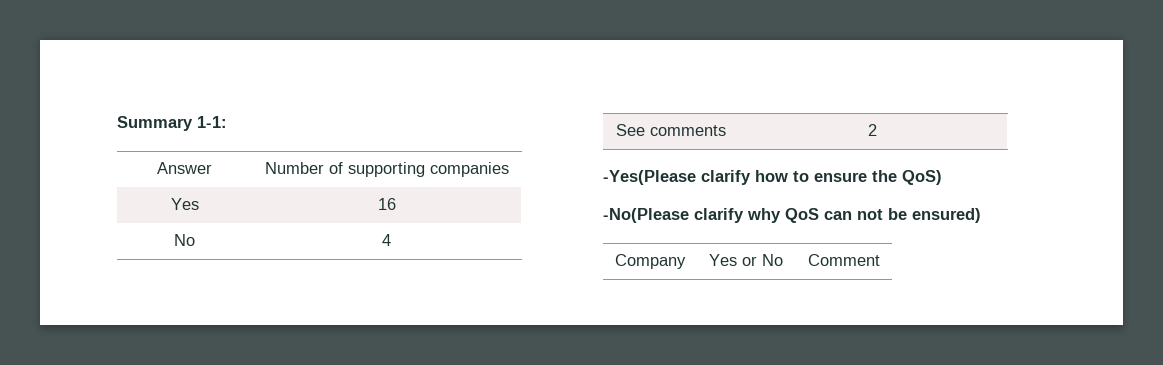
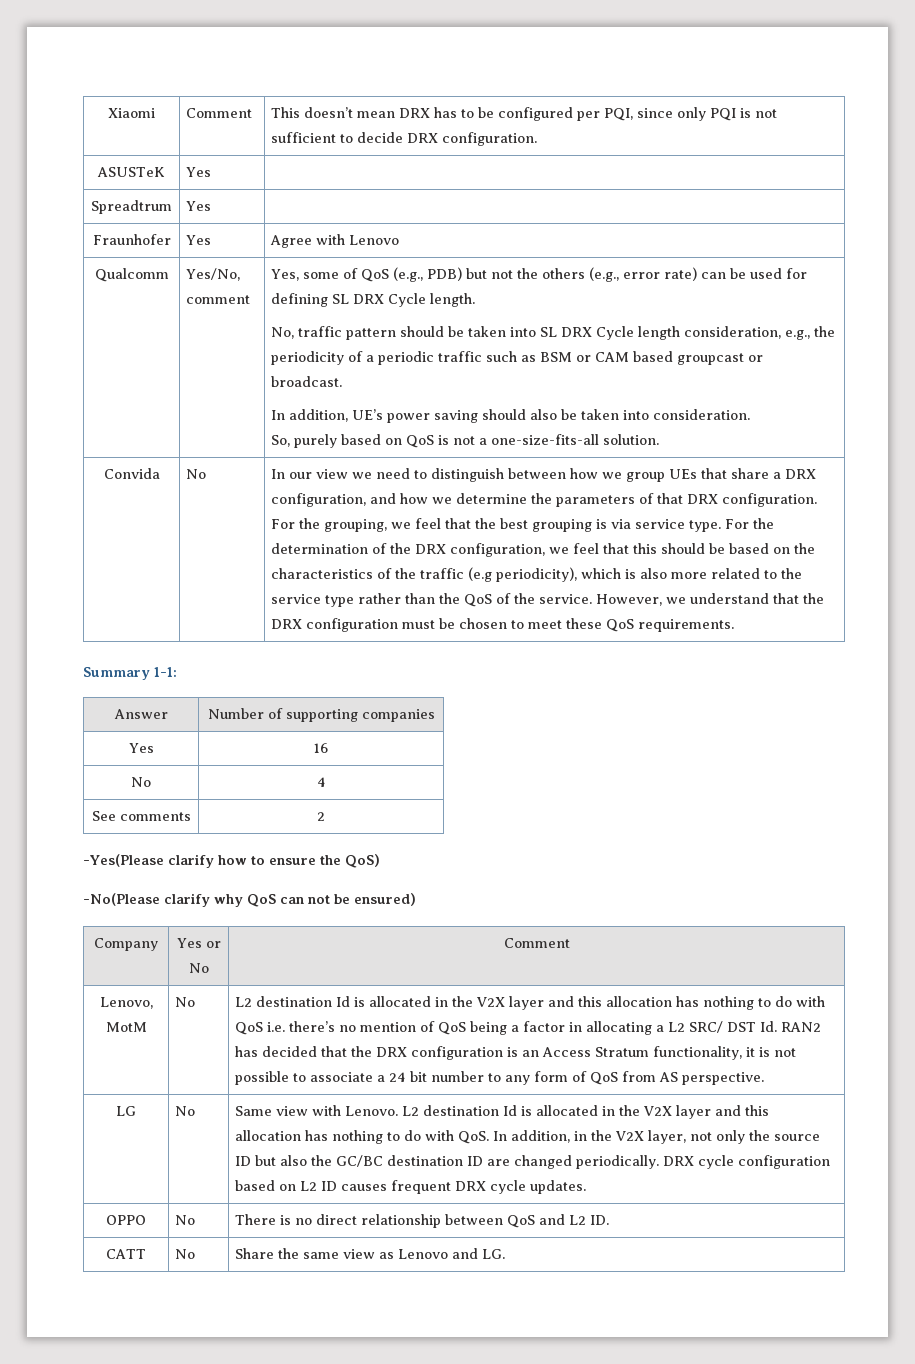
(117, 123) none -> [108,108,155,118] [186,108,253,118] [271,107,778,121] [271,132,538,146] [97,167,166,177] [186,167,212,177] [91,200,172,214] [186,201,212,211] [92,234,171,245] [186,235,212,245] [270,234,400,248] [94,268,169,282] [186,268,241,281] [186,295,251,304] [271,267,808,282] [271,293,476,307] [271,326,836,340] [271,351,764,365] [271,376,343,387] [271,409,751,423] [271,434,660,448] [103,468,160,479] [186,469,207,479] [271,468,817,482] [271,493,818,507] [271,518,775,532] [271,543,816,557] [271,567,803,582] [271,593,825,607] [271,618,735,632] Xiaomi | Comment | This doesn’t mean DRX has to be configured per PQI, since only PQI is not sufficient to decide DRX configuration. // ASUSTeK | Yes | // Spreadtrum | Yes | // Fraunhofer | Yes | Agree with Lenovo // Qualcomm | Yes/No, comment | Yes, some of QoS (e.g., PDB) but not the others (e.g., error rate) can be used for defining SL DRX Cycle length. // No, traffic pattern should be taken into SL DRX Cycle length consideration, e.g., the periodicity of a periodic traffic such as BSM or CAM based groupcast or broadcast. // In addition, UE’s power saving should also be taken into consideration. // So, purely based on QoS is not a one-size-fits-all solution. // Convida | No | In our view we need to distinguish between how we group UEs that share a DRX configuration, and how we determine the parameters of that DRX configuration. For the grouping, we feel that the best grouping is via service type. For the determination of the DRX configuration, we feel that this should be based on the characteristics of the traffic (e.g periodicity), which is also more related to the service type rather than the QoS of the service. However, we understand that the DRX configuration must be chosen to meet these QoS requirements. //
(880, 260) none -> [99,997,153,1009] [105,1022,147,1032] [175,997,196,1007] [235,996,826,1010] [235,1021,822,1035] [235,1046,797,1060] [235,1071,765,1085] [116,1106,136,1116] [175,1106,196,1116] [235,1105,770,1119] [235,1130,821,1144] [235,1155,831,1169] [235,1180,587,1194] [106,1215,146,1225] [175,1215,196,1225] [235,1214,610,1228] [106,1249,146,1259] [175,1249,196,1259] [235,1248,506,1259] // Lenovo, MotM | No | L2 destination Id is allocated in the V2X layer and this allocation has nothing to do with QoS i.e. there’s no mention of QoS being a factor in allocating a L2 SRC/ DST Id. RAN2 has decided that the DRX configuration is an Access Stratum functionality, it is not possible to associate a 24 bit number to any form of QoS from AS perspective. // LG | No | Same view with Lenovo. L2 destination Id is allocated in the V2X layer and this allocation has nothing to do with QoS. In addition, in the V2X layer, not only the source ID but also the GC/BC destination ID are changed periodically. DRX cycle configuration based on L2 ID causes frequent DRX cycle updates. // OPPO | No | There is no direct relationship between QoS and L2 ID. // CATT | No | Share the same view as Lenovo and LG.

